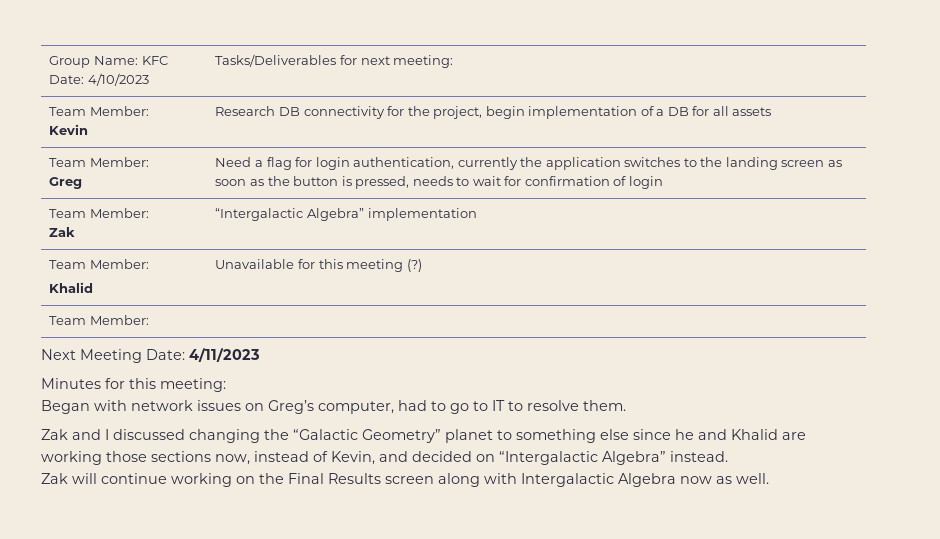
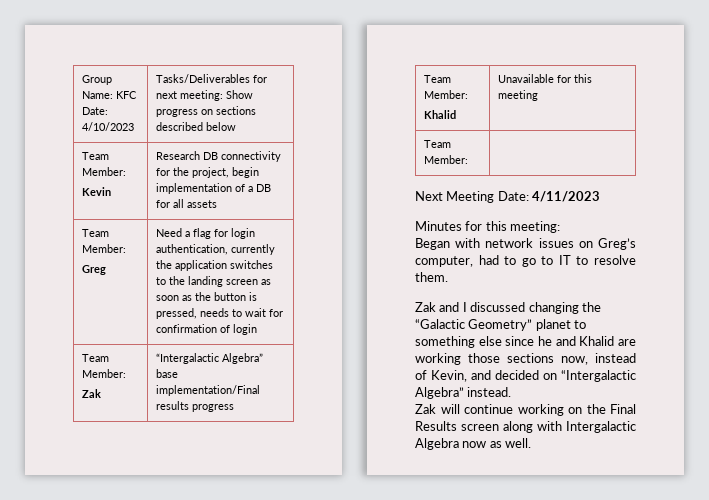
(454, 61) none -> [226,90,254,99] [156,106,257,117] [156,122,237,131] Show progress on sections described below
[367,208,477,221] implementation -> [156,369,179,378] [156,385,261,396] [156,401,235,412] base implementation/Final results progress
[406,259,422,272] (?) -> (539, 95) none

